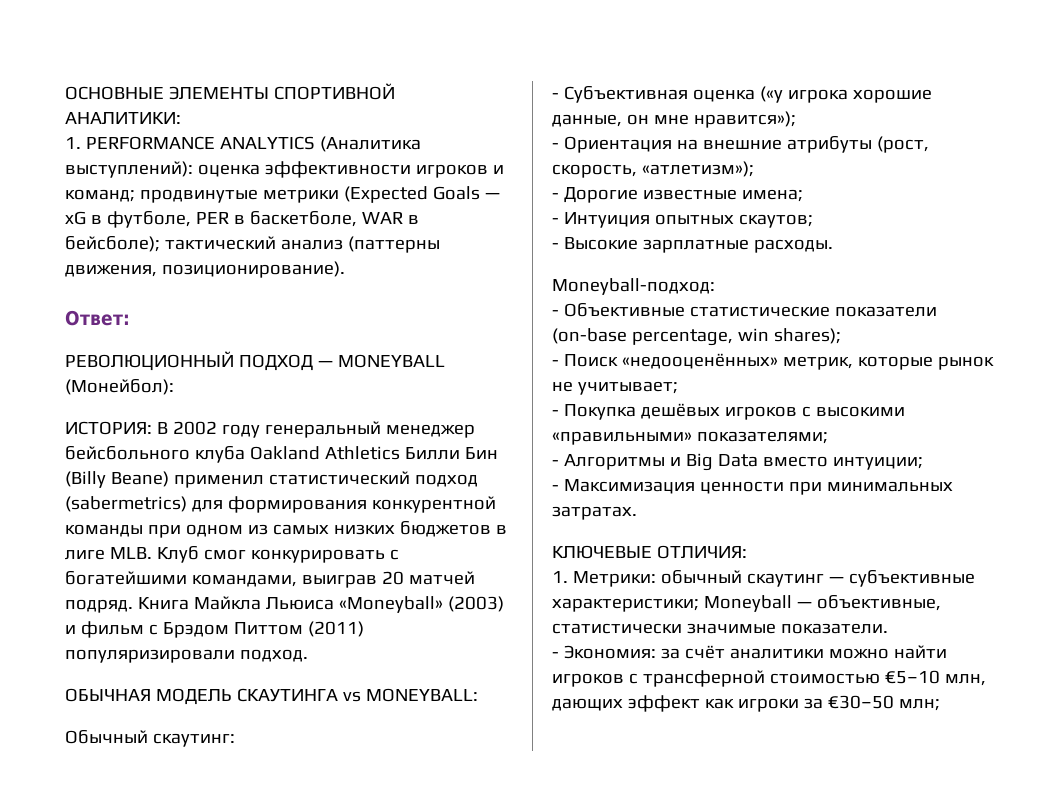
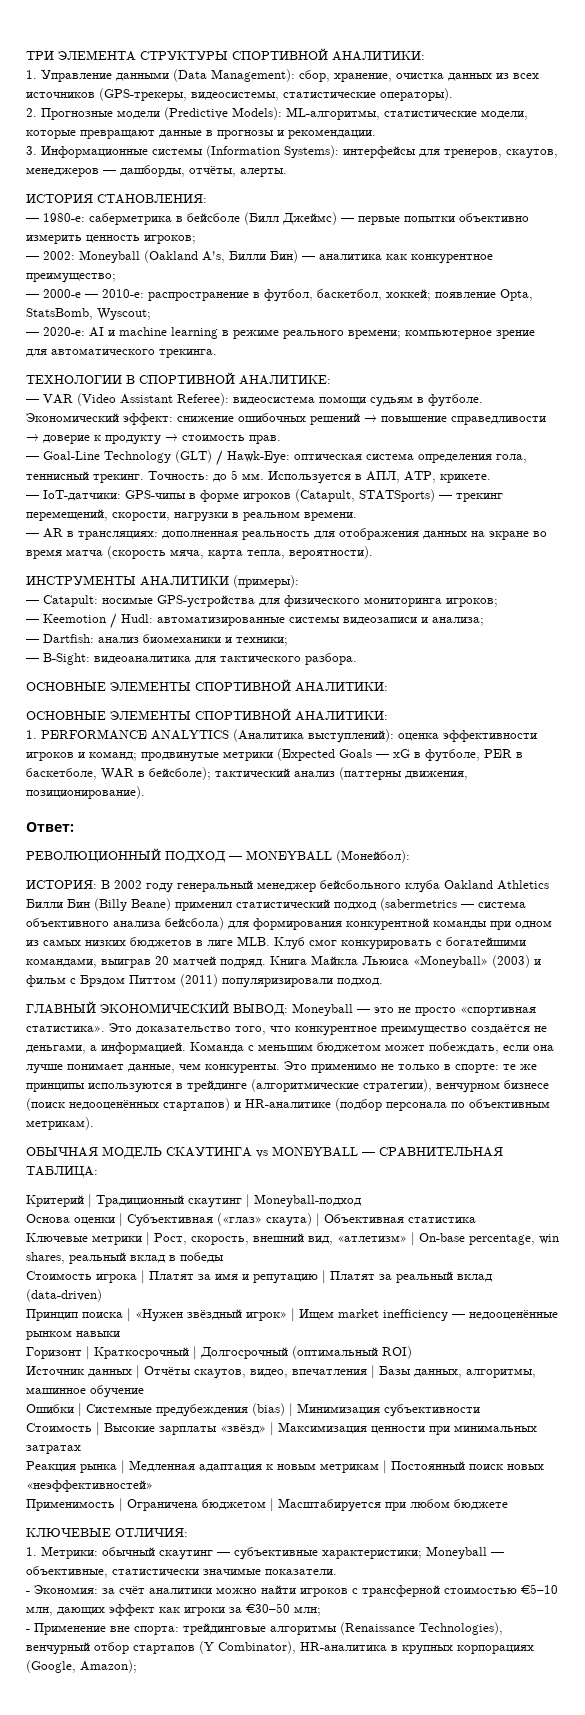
(65, 93) none -> [26,48,425,61] [26,69,539,82] [26,88,453,101] [26,107,528,120] [26,129,376,139] [26,145,558,159] [26,165,287,177] [26,194,207,204] [26,212,529,225] [26,234,196,244] [26,250,493,264] [26,272,116,283] [26,289,533,302] [26,308,151,320] [26,327,535,339] [26,348,217,358] [26,372,331,385] [26,393,483,407] [26,413,546,425] [26,434,281,445] [26,450,527,466] [26,470,491,484] [26,489,503,502] [26,509,357,522] [26,528,547,540] [26,546,373,559] [26,575,299,588] [26,595,498,608] [26,613,484,629] [26,634,288,646] [26,653,357,665] [26,679,388,692] ТРИ ЭЛЕМЕНТА СТРУКТУРЫ СПОРТИВНОЙ АНАЛИТИКИ: // 1. Управление данными (Data Management): сбор, хранение, очистка данных из всех источников (GPS-трекеры, видеосистемы, статистические операторы). // 2. Прогнозные модели (Predictive Models): ML-алгоритмы, статистические модели, которые превращают данные в прогнозы и рекомендации. // 3. Информационные системы (Information Systems): интерфейсы для тренеров, скаутов, менеджеров — дашборды, отчёты, алерты. // ИСТОРИЯ СТАНОВЛЕНИЯ: // — 1980-е: саберметрика в бейсболе (Билл Джеймс) — первые попытки объективно измерить ценность игроков; // — 2002: Moneyball (Oakland A's, Билли Бин) — аналитика как конкурентное преимущество; // — 2000-е — 2010-е: распространение в футбол, баскетбол, хоккей; появление Opta, StatsBomb, Wyscout; // — 2020-е: AI и machine learning в режиме реального времени; компьютерное зрение для автоматического трекинга. // ТЕХНОЛОГИИ В СПОРТИВНОЙ АНАЛИТИКЕ: // — VAR (Video Assistant Referee): видеосистема помощи судьям в футболе. Экономический эффект: снижение ошибочных решений → повышение справедливости → доверие к продукту → стоимость прав. // — Goal-Line Technology (GLT) / Hawk-Eye: оптическая система определения гола, теннисный трекинг. Точность: до 5 мм. Используется в АПЛ, ATP, крикете. // — IoT-датчики: GPS-чипы в форме игроков (Catapult, STATSports) — трекинг перемещений, скорости, нагрузки в реальном времени. // — AR в трансляциях: дополненная реальность для отображения данных на экране во время матча (скорость мяча, карта тепла, вероятности). // ИНСТРУМЕНТЫ АНАЛИТИКИ (примеры): // — Catapult: носимые GPS-устройства для физического мониторинга игроков; // — Keemotion / Hudl: автоматизированные системы видеозаписи и анализа; // — Dartfish: анализ биомеханики и техники; // — B-Sight: видеоаналитика для тактического разбора. // ОСНОВНЫЕ ЭЛЕМЕНТЫ СПОРТИВНОЙ АНАЛИТИКИ: //
[65,496,187,512] (sabermetrics) -> [380,898,526,911] [26,917,224,930] (sabermetrics — система объективного анализа бейсбола)
[65,688,478,705] [65,730,235,747] [552,86,932,103] [552,111,796,128] [552,136,929,153] [552,161,754,178] [552,187,803,203] [552,212,813,228] [552,237,833,253] [552,278,715,295] [552,303,937,317] [552,328,841,346] [552,353,994,370] [552,381,678,395] [552,403,905,420] [552,431,828,445] [552,453,923,471] [552,479,953,495] [552,506,637,520] ОБЫЧНАЯ МОДЕЛЬ СКАУТИНГА vs MONEYBALL: // Обычный скаутинг: // - Субъективная оценка («у игрока хорошие данные, он мне нравится»); // - Ориентация на внешние атрибуты (рост, скорость, «атлетизм»); // - Дорогие известные имена; // - Интуиция опытных скаутов; // - Высокие зарплатные расходы. // Moneyball-подход: // - Объективные статистические показатели (on-base percentage, win shares); // - Поиск «недооценённых» метрик, которые рынок не учитывает; // - Покупка дешёвых игроков с высокими «правильными» показателями; // - Алгоритмы и Big Data вместо интуиции; // - Максимизация ценности при минимальных затратах. -> [26,1001,536,1016] [26,1023,547,1036] [26,1042,554,1054] [26,1061,537,1074] [26,1079,549,1093] [26,1098,550,1111] [26,1117,94,1130] [26,1146,503,1159] [26,1166,98,1178] [26,1194,362,1208] [26,1213,476,1227] [26,1232,559,1246] [26,1252,224,1264] [26,1270,493,1284] [26,1289,102,1302] [26,1308,558,1322] [26,1330,120,1340] [26,1346,412,1360] [26,1365,536,1379] [26,1385,144,1398] [26,1403,480,1417] [26,1422,537,1436] [26,1445,81,1454] [26,1460,544,1474] [26,1480,153,1492] [26,1498,508,1512] ГЛАВНЫЙ ЭКОНОМИЧЕСКИЙ ВЫВОД: Moneyball — это не просто «спортивная статистика». Это доказательство того, что конкурентное преимущество создаётся не деньгами, а информацией. Команда с меньшим бюджетом может побеждать, если она лучше понимает данные, чем конкуренты. Это применимо не только в спорте: те же принципы используются в трейдинге (алгоритмические стратегии), венчурном бизнесе (поиск недооценённых стартапов) и HR-аналитике (подбор персонала по объективным метрикам). // ОБЫЧНАЯ МОДЕЛЬ СКАУТИНГА vs MONEYBALL — СРАВНИТЕЛЬНАЯ ТАБЛИЦА: // Критерий | Традиционный скаутинг | Moneyball-подход // Основа оценки | Субъективная («глаз» скаута) | Объективная статистика // Ключевые метрики | Рост, скорость, внешний вид, «атлетизм» | On-base percentage, win shares, реальный вклад в победы // Стоимость игрока | Платят за имя и репутацию | Платят за реальный вклад (data-driven) // Принцип поиска | «Нужен звёздный игрок» | Ищем market inefficiency — недооценённые рынком навыки // Горизонт | Краткосрочный | Долгосрочный (оптимальный ROI) // Источник данных | Отчёты скаутов, видео, впечатления | Базы данных, алгоритмы, машинное обучение // Ошибки | Системные предубеждения (bias) | Минимизация субъективности // Стоимость | Высокие зарплаты «звёзд» | Максимизация ценности при минимальных затратах // Реакция рынка | Медленная адаптация к новым метрикам | Постоянный поиск новых «неэффективностей» // Применимость | Ограничена бюджетом | Масштабируется при любом бюджете
(940, 705) none -> [26,1622,503,1635] [26,1641,534,1655] [26,1660,137,1673] // - Применение вне спорта: трейдинговые алгоритмы (Renaissance Technologies), венчурный отбор стартапов (Y Combinator), HR-аналитика в крупных корпорациях (Google, Amazon);

